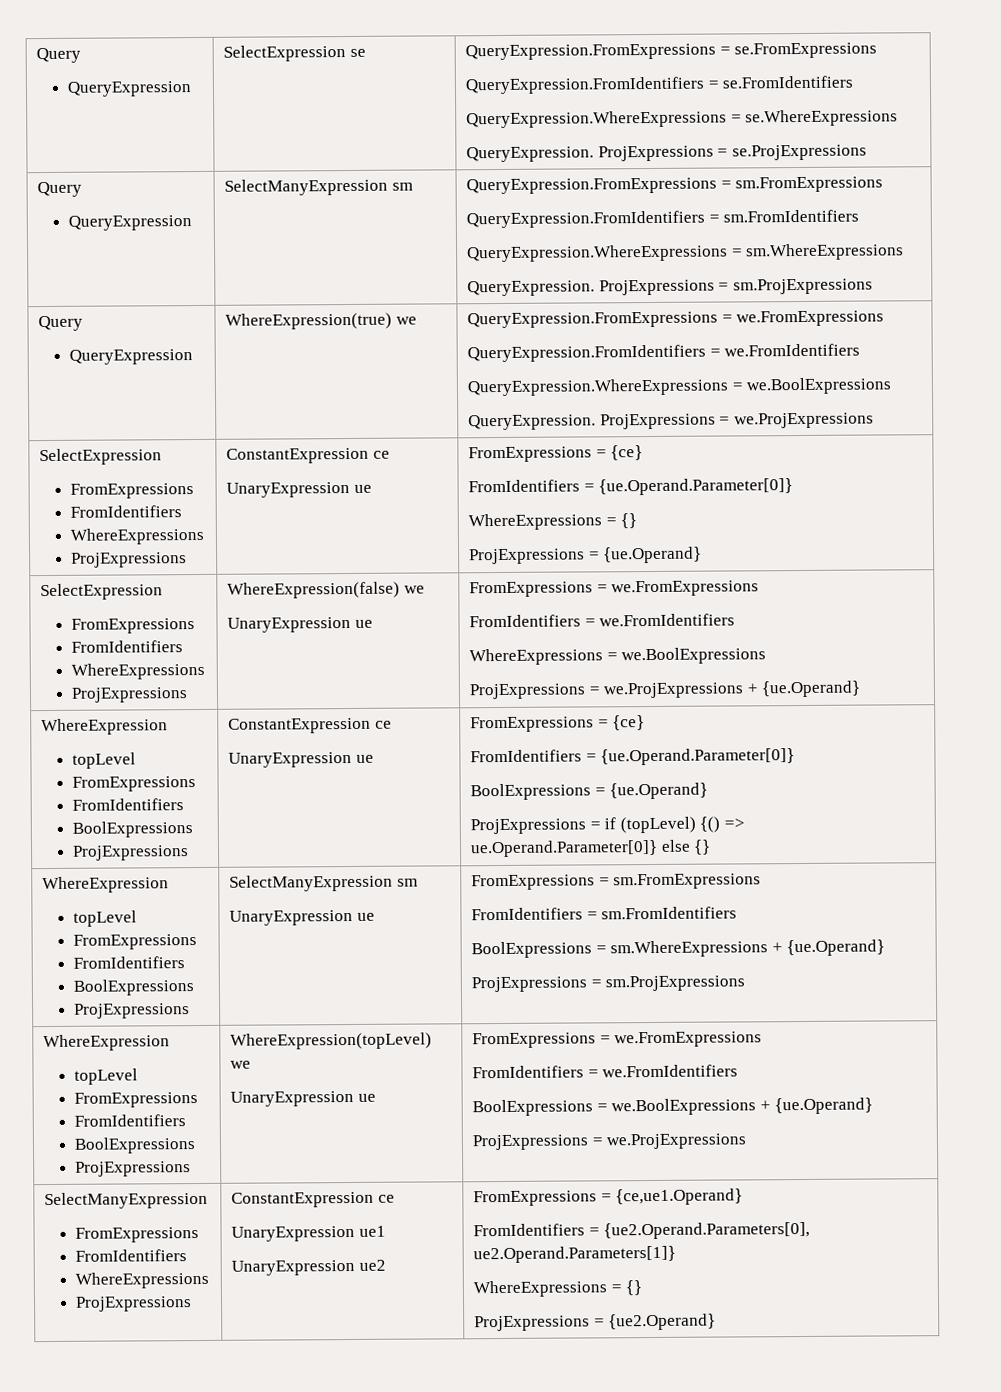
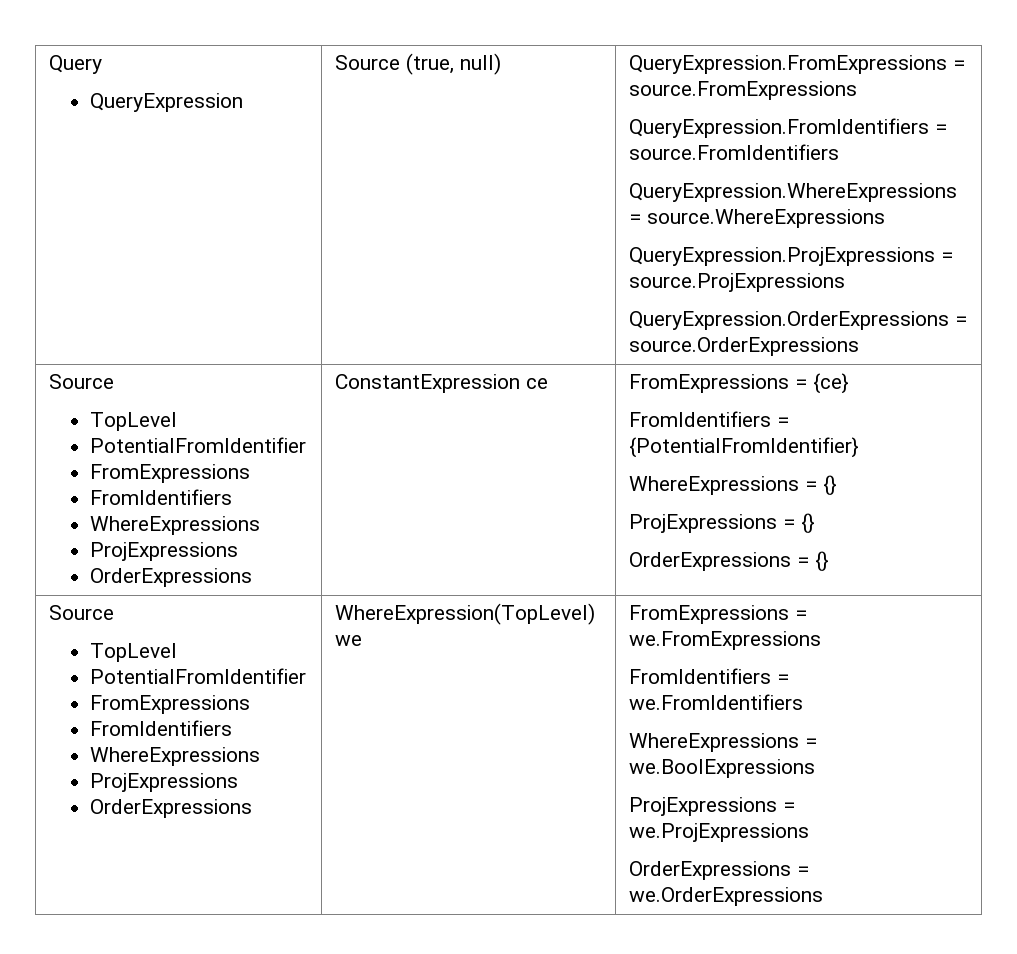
[36,47,82,64] [67,81,193,97] [223,45,366,62] [465,42,878,61] [465,75,854,95] [466,109,899,129] [466,144,867,163] [37,181,83,198] [68,215,193,231] [224,178,413,196] [466,176,884,195] [466,209,860,229] [467,243,905,263] [467,278,873,297] [38,315,84,332] [69,349,194,365] [225,312,417,330] [467,310,885,329] [467,343,861,363] [467,377,893,397] [468,412,874,431] [39,448,163,466] [70,483,195,499] [70,505,183,518] [70,527,205,545] [71,552,188,568] [226,447,390,464] [226,481,372,498] [468,445,644,463] [468,478,794,496] [468,513,638,531] [469,546,703,565] [40,583,164,601] [71,618,196,634] [71,640,184,653] [71,662,206,680] [71,687,189,703] [227,581,425,599] [227,616,373,633] Query // QueryExpression | SelectExpression se | QueryExpression.FromExpressions = se.FromExpressions // QueryExpression.FromIdentifiers = se.FromIdentifiers // QueryExpression.WhereExpressions = se.WhereExpressions // QueryExpression. ProjExpressions = se.ProjExpressions // Query // QueryExpression | SelectManyExpression sm | QueryExpression.FromExpressions = sm.FromExpressions // QueryExpression.FromIdentifiers = sm.FromIdentifiers // QueryExpression.WhereExpressions = sm.WhereExpressions // QueryExpression. ProjExpressions = sm.ProjExpressions // Query // QueryExpression | WhereExpression(true) we | QueryExpression.FromExpressions = we.FromExpressions // QueryExpression.FromIdentifiers = we.FromIdentifiers // QueryExpression.WhereExpressions = we.BoolExpressions // QueryExpression. ProjExpressions = we.ProjExpressions // SelectExpression // FromExpressions // FromIdentifiers // WhereExpressions // ProjExpressions | ConstantExpression ce // UnaryExpression ue | FromExpressions = {ce} // FromIdentifiers = {ue.Operand.Parameter[0]} // WhereExpressions = {} // ProjExpressions = {ue.Operand} // SelectExpression // FromExpressions // FromIdentifiers // WhereExpressions // ProjExpressions | WhereExpression(false) we // UnaryExpression ue -> [49,55,103,74] [90,93,244,112] [335,53,501,75] [629,55,965,74] [629,81,858,100] [629,118,947,138] [629,144,840,160] [629,183,958,202] [629,209,885,228] [629,247,953,266] [629,273,846,292] [629,311,967,330] [629,337,860,356] [49,374,115,389] [90,412,178,431] [90,437,307,453] [90,464,251,483] [90,489,233,505] [90,516,261,535] [90,542,239,561] [90,568,253,587] [335,374,548,393] [629,373,849,394] [629,411,789,427] [629,437,860,458] [629,475,837,496] [629,513,815,534] [629,551,829,572] [49,605,115,620] [90,643,178,662] [90,668,307,684] [90,695,251,714] [90,720,233,736] [90,747,261,766] [90,773,239,792] [90,799,253,818] [335,603,596,625] [335,635,363,646] Query // QueryExpression | Source (true, null) | QueryExpression.FromExpressions = source.FromExpressions // QueryExpression.FromIdentifiers = source.FromIdentifiers // QueryExpression.WhereExpressions = source.WhereExpressions // QueryExpression.ProjExpressions = source.ProjExpressions // QueryExpression.OrderExpressions = source.OrderExpressions // Source // TopLevel // PotentialFromIdentifier // FromExpressions // FromIdentifiers // WhereExpressions // ProjExpressions // OrderExpressions | ConstantExpression ce | FromExpressions = {ce} // FromIdentifiers = {PotentialFromIdentifier} // WhereExpressions = {} // ProjExpressions = {} // OrderExpressions = {} // Source // TopLevel // PotentialFromIdentifier // FromExpressions // FromIdentifiers // WhereExpressions // ProjExpressions // OrderExpressions | WhereExpression(TopLevel) we
[746,680,862,698] [41,718,169,736] [72,752,137,769] [72,776,197,792] [72,798,185,811] [72,821,194,838] [72,845,190,861] [228,717,392,734] [228,751,374,768] [470,715,646,733] [470,748,796,766] [470,782,709,801] [470,816,746,835] [470,839,712,858] [42,876,170,894] [73,910,138,927] [73,934,198,950] [73,956,186,969] [73,979,195,996] [74,1003,191,1019] [229,874,418,892] [229,909,375,926] [471,873,762,891] [471,906,738,921] [471,939,886,959] [471,975,746,993] [43,1034,171,1052] [74,1068,139,1085] [74,1092,199,1108] [74,1114,187,1127] [74,1137,197,1154] [75,1161,192,1177] [230,1032,433,1050] [230,1060,252,1069] [230,1090,376,1107] [472,1031,763,1049] [472,1064,739,1079] [472,1097,874,1117] [472,1133,748,1151] [44,1191,209,1210] [75,1227,200,1243] [75,1249,188,1262] [75,1271,210,1289] [75,1296,193,1312] [231,1191,395,1208] [231,1225,386,1242] [231,1259,386,1276] [473,1188,744,1207] [473,1221,811,1240] [473,1245,677,1264] [473,1280,643,1298] [474,1313,717,1332] + {ue.Operand} // WhereExpression // topLevel // FromExpressions // FromIdentifiers // BoolExpressions // ProjExpressions | ConstantExpression ce // UnaryExpression ue | FromExpressions = {ce} // FromIdentifiers = {ue.Operand.Parameter[0]} // BoolExpressions = {ue.Operand} // ProjExpressions = if (topLevel) {() => ue.Operand.Parameter[0]} else {} // WhereExpression // topLevel // FromExpressions // FromIdentifiers // BoolExpressions // ProjExpressions | SelectManyExpression sm // UnaryExpression ue | FromExpressions = sm.FromExpressions // FromIdentifiers = sm.FromIdentifiers // BoolExpressions = sm.WhereExpressions + {ue.Operand} // ProjExpressions = sm.ProjExpressions // WhereExpression // topLevel // FromExpressions // FromIdentifiers // BoolExpressions // ProjExpressions | WhereExpression(topLevel) we // UnaryExpression ue | FromExpressions = we.FromExpressions // FromIdentifiers = we.FromIdentifiers // BoolExpressions = we.BoolExpressions + {ue.Operand} // ProjExpressions = we.ProjExpressions // SelectManyExpression // FromExpressions // FromIdentifiers // WhereExpressions // ProjExpressions | ConstantExpression ce // UnaryExpression ue1 // UnaryExpression ue2 | FromExpressions = {ce,ue1.Operand} // FromIdentifiers = {ue2.Operand.Parameters[0], ue2.Operand.Parameters[1]} // WhereExpressions = {} // ProjExpressions = {ue2.Operand} -> [629,861,809,880] [629,887,824,906] // OrderExpressions = we.OrderExpressions

